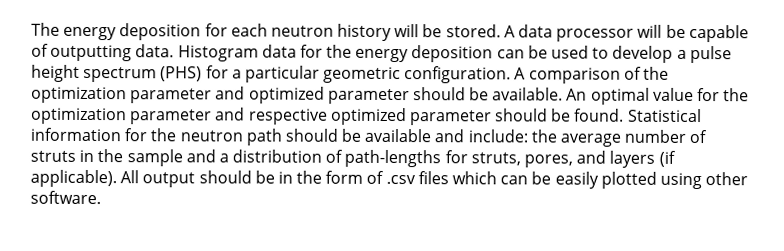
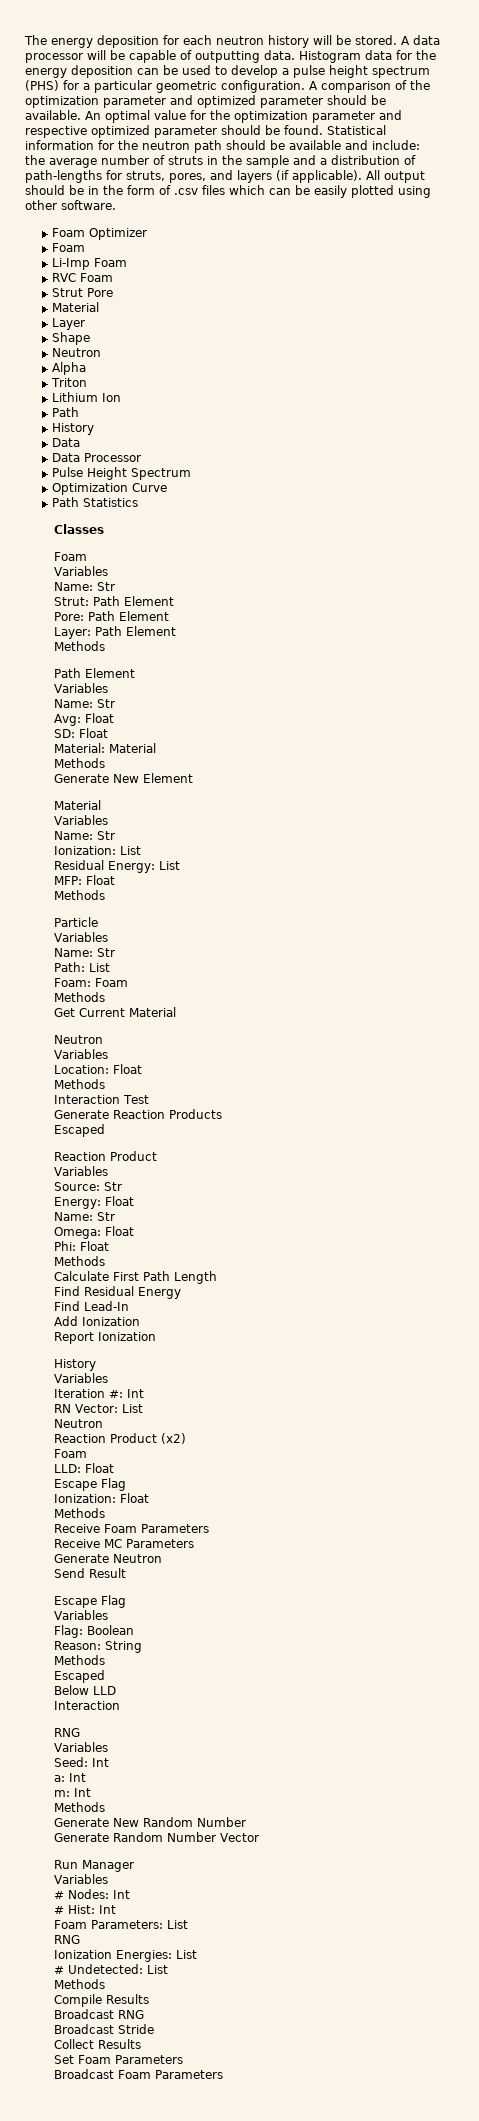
(101, 197) none -> [52,228,148,240] [52,243,86,252] [52,258,128,270] [52,273,114,282] [52,288,114,297] [52,302,100,312] [52,318,86,330] [52,332,91,345] [52,348,102,357] [52,362,87,375] [51,378,88,387] [52,392,122,402] [52,407,80,417] [52,423,95,435] [52,438,81,447] [52,453,142,462] [52,467,192,480] [52,483,168,495] [52,497,139,507] [54,524,105,534] [54,552,88,561] [54,566,109,576] [54,582,116,591] [54,596,175,606] [54,611,170,621] [54,626,177,639] [54,641,106,651] [54,668,136,678] [54,683,109,693] [54,699,116,708] [54,713,115,726] [54,728,109,738] [54,743,157,753] [54,758,106,768] [54,773,194,783] [54,800,102,810] [54,815,109,825] [54,831,116,840] [54,846,142,855] [54,860,181,873] [54,875,116,885] [54,890,106,900] [54,917,99,927] [54,932,109,942] [54,948,116,957] [54,962,111,972] [54,978,129,987] [54,992,106,1002] [54,1007,177,1017] [54,1035,104,1044] [54,1049,109,1059] [54,1064,143,1074] [54,1079,106,1089] [54,1095,150,1104] [54,1109,223,1119] [54,1124,106,1137] [54,1151,158,1161] [54,1166,109,1176] [54,1182,123,1191] [54,1196,135,1209] [54,1212,116,1221] [54,1226,135,1239] [54,1241,110,1251] [54,1256,106,1266] [54,1271,218,1284] [54,1286,182,1299] [54,1301,130,1311] [54,1316,141,1326] [54,1332,157,1344] [54,1359,97,1371] [54,1373,109,1383] [54,1389,145,1398] [54,1404,144,1413] [54,1419,104,1428] [54,1433,187,1444] [54,1449,88,1458] [54,1463,115,1473] [54,1478,127,1491] [54,1493,150,1503] [54,1508,106,1518] [54,1524,210,1533] [54,1539,195,1548] [54,1554,163,1563] [54,1568,127,1578] [54,1595,127,1608] [54,1610,109,1620] [54,1625,135,1638] [54,1641,143,1653] [54,1655,106,1665] [54,1670,106,1683] [54,1685,117,1695] [54,1701,121,1710] [54,1728,81,1737] [54,1742,109,1752] [54,1757,110,1767] [54,1773,87,1782] [54,1788,92,1797] [54,1802,106,1812] [54,1817,247,1827] [54,1832,260,1842] [54,1860,135,1872] [54,1874,109,1884] [54,1889,131,1899] [54,1905,117,1914] [54,1920,189,1929] [54,1935,81,1944] [54,1950,198,1962] [54,1964,169,1974] [54,1979,106,1989] [54,1994,150,2007] [54,2009,145,2019] [54,2024,155,2034] [54,2039,142,2049] [54,2055,184,2064] [54,2069,224,2079] // Foam Optimizer // Foam // Li-Imp Foam // RVC Foam // Strut Pore // Material // Layer // Shape // Neutron // Alpha // Triton // Lithium Ion // Path // History // Data // Data Processor // Pulse Height Spectrum // Optimization Curve // Path Statistics // Classes // Foam // Variables // Name: Str // Strut: Path Element // Pore: Path Element // Layer: Path Element // Methods // Path Element // Variables // Name: Str // Avg: Float // SD: Float // Material: Material // Methods // Generate New Element // Material // Variables // Name: Str // Ionization: List // Residual Energy: List // MFP: Float // Methods // Particle // Variables // Name: Str // Path: List // Foam: Foam // Methods // Get Current Material // Neutron // Variables // Location: Float // Methods // Interaction Test // Generate Reaction Products // Escaped // Reaction Product // Variables // Source: Str // Energy: Float // Name: Str // Omega: Float // Phi: Float // Methods // Calculate First Path Length // Find Residual Energy // Find Lead-In // Add Ionization // Report Ionization // History // Variables // Iteration #: Int // RN Vector: List // Neutron // Reaction Product (x2) // Foam // LLD: Float // Escape Flag // Ionization: Float // Methods // Receive Foam Parameters // Receive MC Parameters // Generate Neutron // Send Result // Escape Flag // Variables // Flag: Boolean // Reason: String // Methods // Escaped // Below LLD // Interaction // RNG // Variables // Seed: Int // a: Int // m: Int // Methods // Generate New Random Number // Generate Random Number Vector // Run Manager // Variables // # Nodes: Int // # Hist: Int // Foam Parameters: List // RNG // Ionization Energies: List // # Undetected: List // Methods // Compile Results // Broadcast RNG // Broadcast Stride // Collect Results // Set Foam Parameters // Broadcast Foam Parameters

